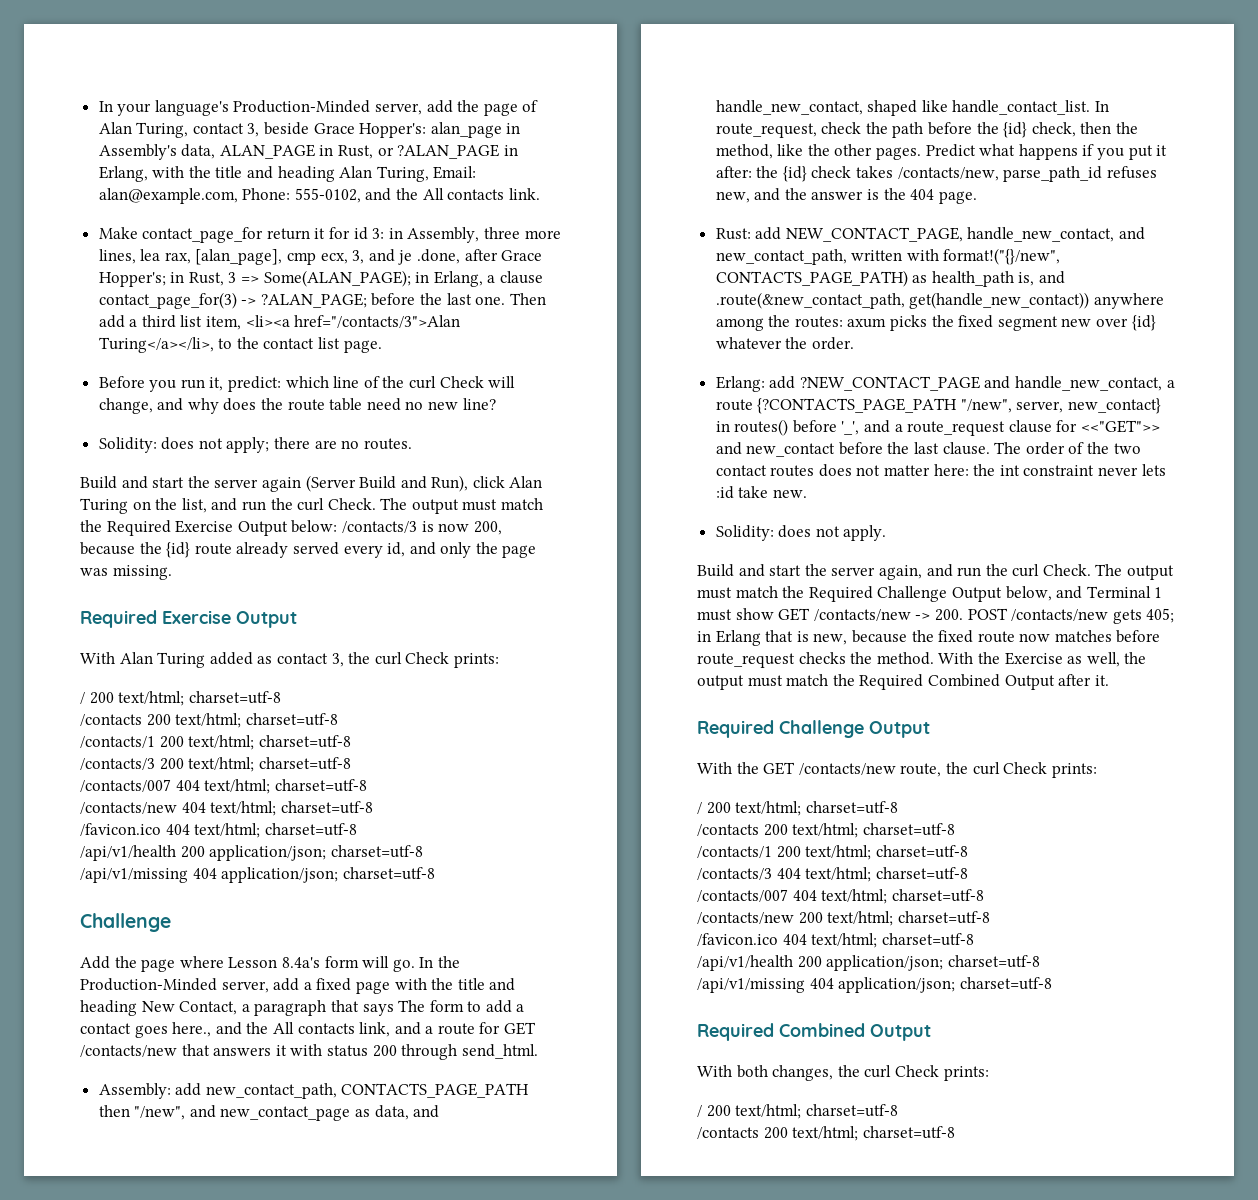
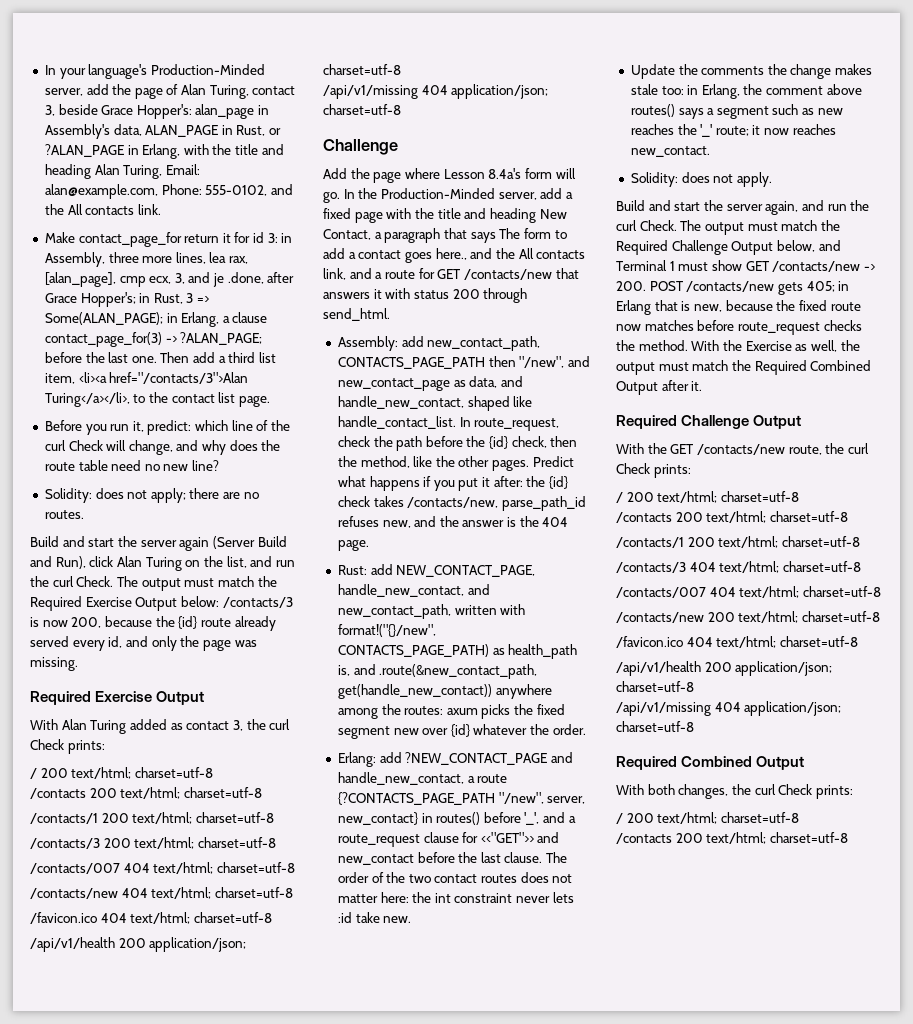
(807, 493) none -> [630,64,873,79] [630,84,862,99] [630,104,843,119] [630,124,836,137] [630,146,710,157] // Update the comments the change makes stale too: in Erlang, the comment above routes() says a segment such as new reaches the '_' route; it now reaches new_contact.

